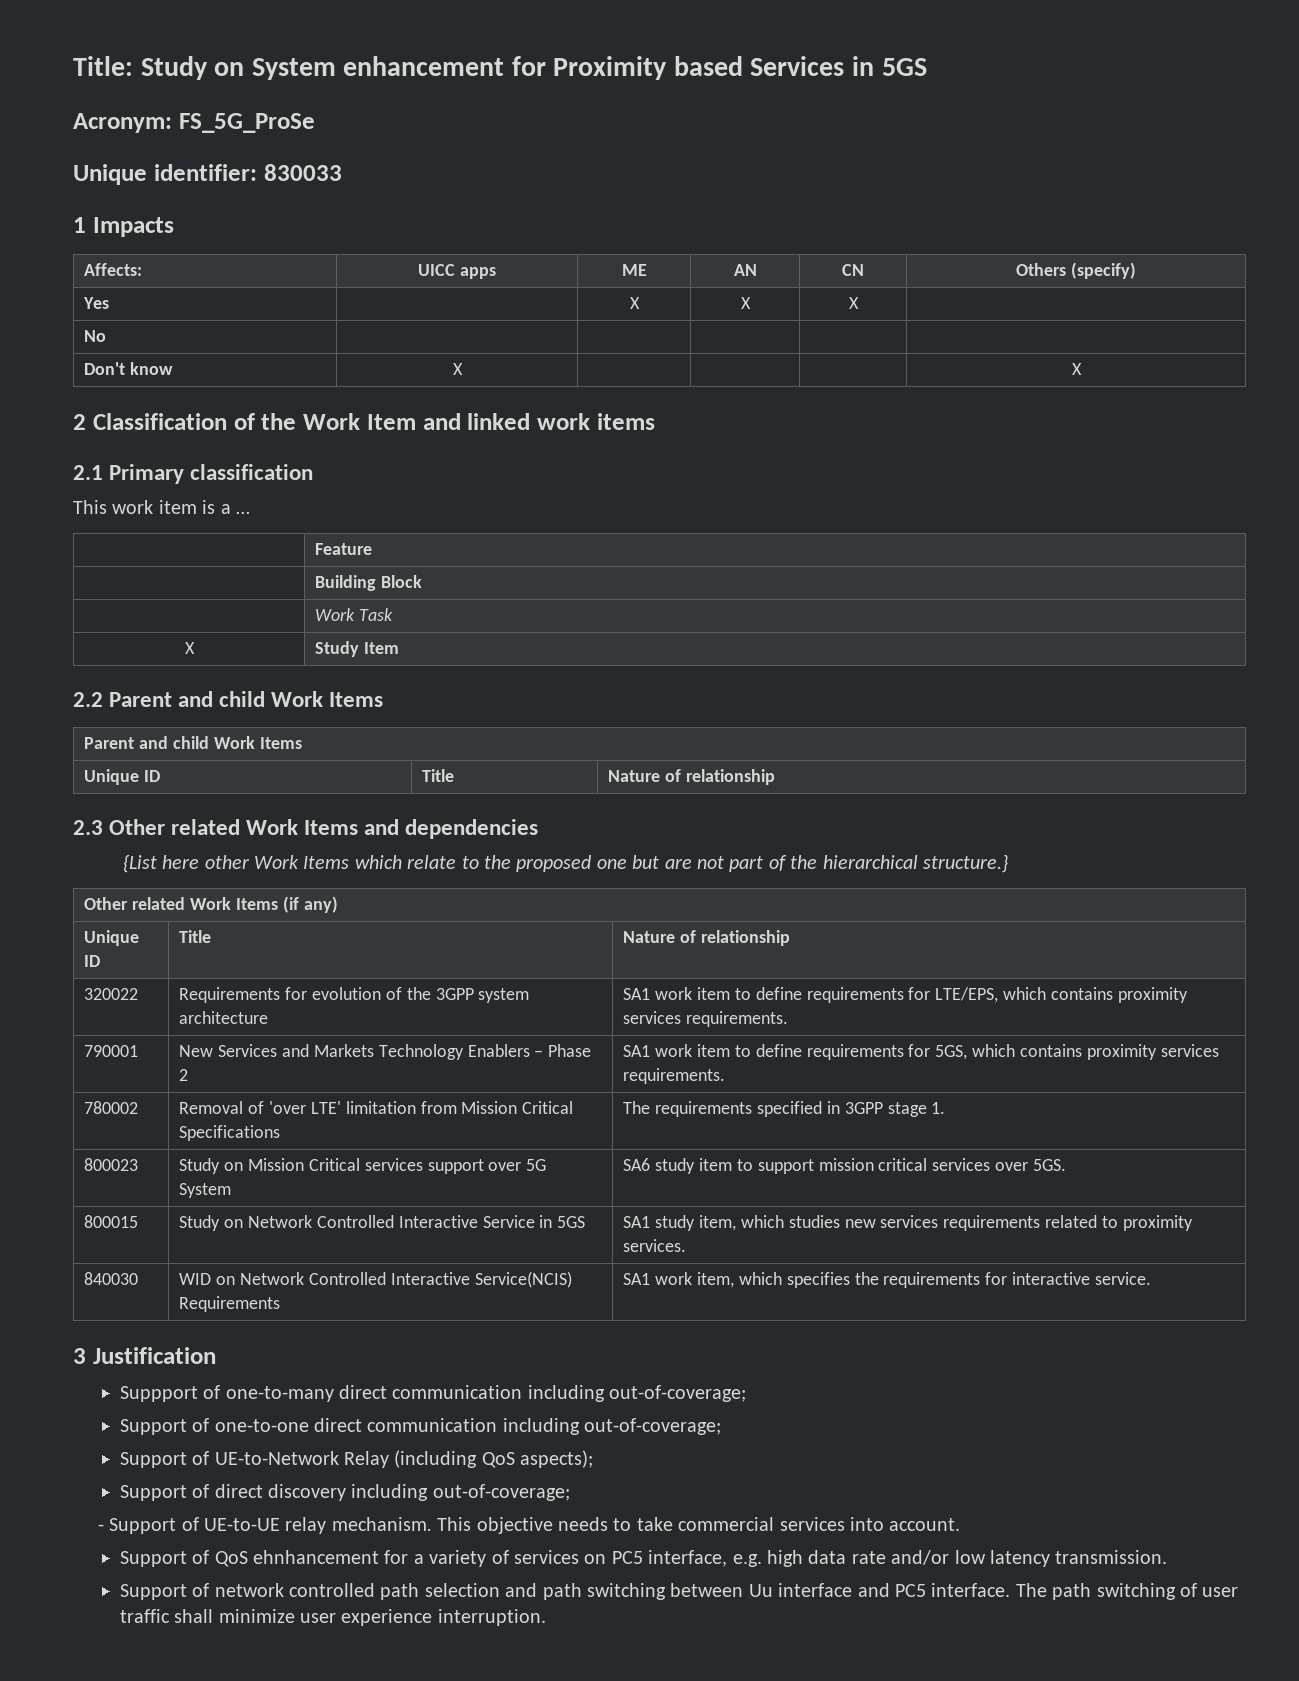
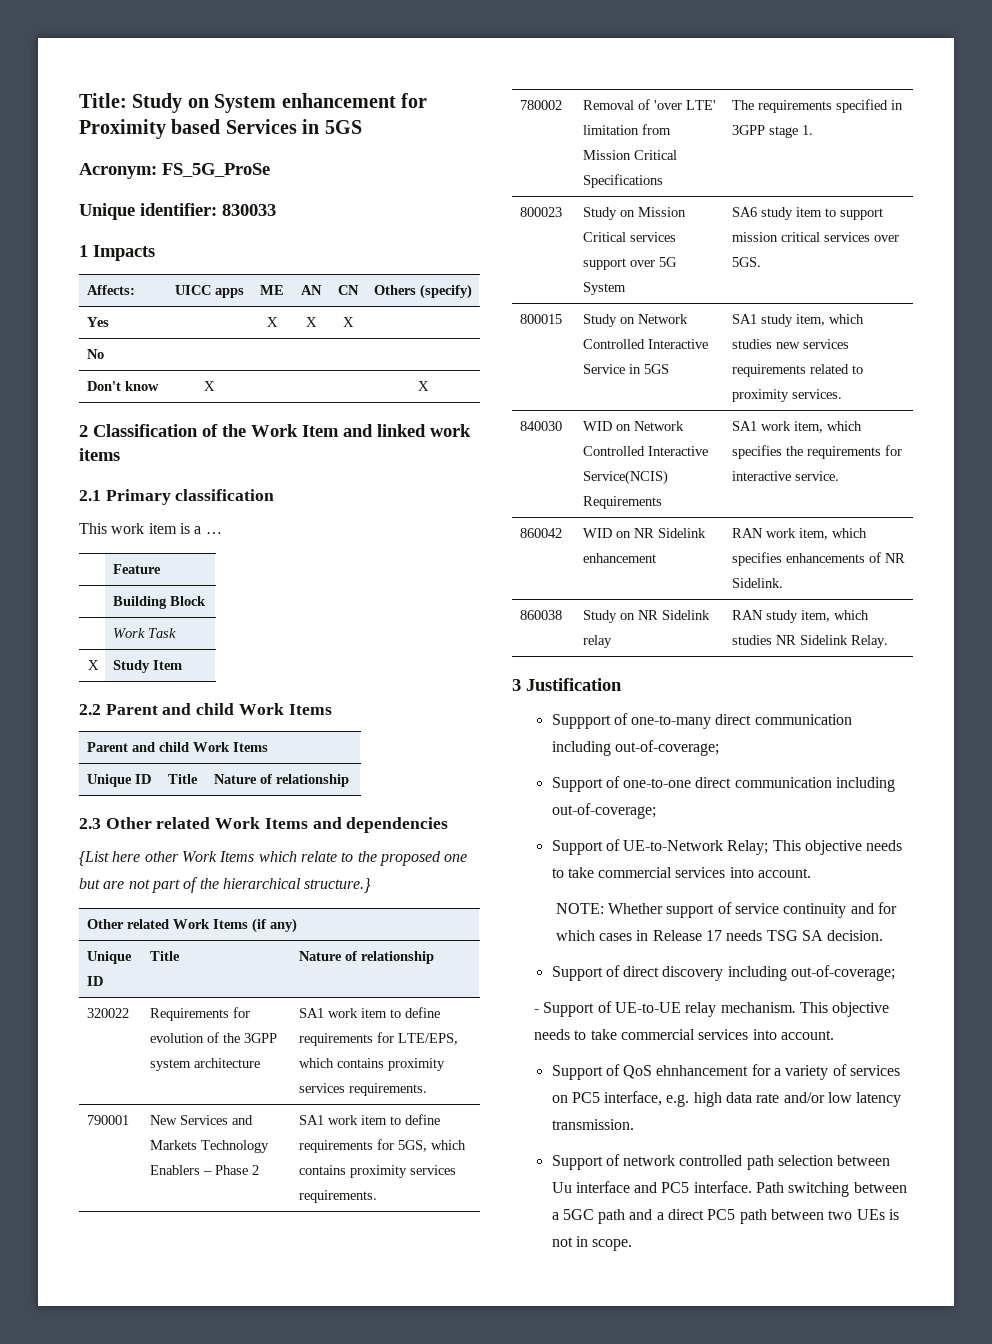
(1151, 1278) none -> [519,528,562,538] [582,528,706,538] [582,553,656,563] [731,528,867,540] [731,552,905,566] [731,578,783,588] [519,610,562,620] [582,610,710,623] [582,635,612,648] [731,610,869,623] [731,635,888,648] // 860042 | WID on NR Sidelink enhancement | RAN work item, which specifies enhancements of NR Sidelink. // 860038 | Study on NR Sidelink relay | RAN study item, which studies NR Sidelink Relay.
[344,1450,594,1468] Relay (including QoS aspects); -> [727,840,903,855] [551,867,812,878] [555,902,898,918] [555,930,884,941] Relay; This objective needs to take commercial services into account. // NOTE: Whether support of service continuity and for which cases in Release 17 needs TSG SA decision.
[505,1583,667,1600] and path switching -> (834, 1160) none
[1015,1583,1239,1600] [119,1609,546,1626] The path switching of user traffic shall minimize user experience interruption. -> [756,1182,907,1197] [551,1209,900,1224] [551,1236,633,1251] Path switching between a 5GC path and a direct PC5 path between two UEs is not in scope.

